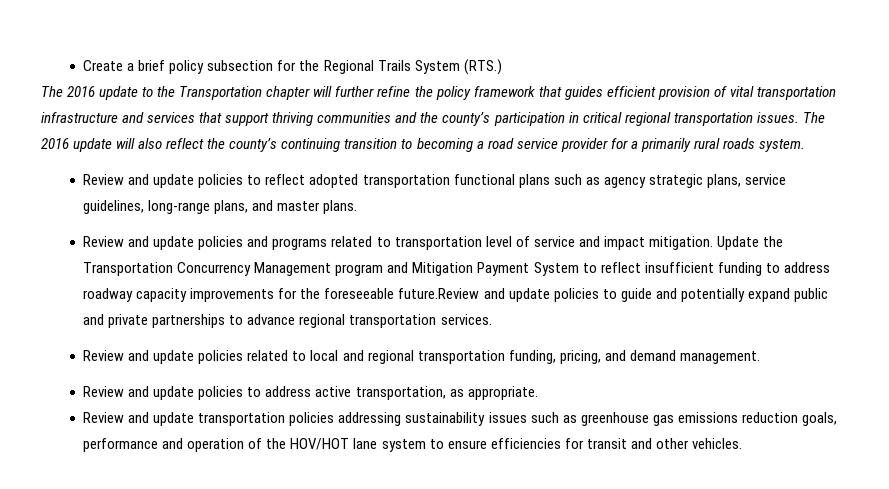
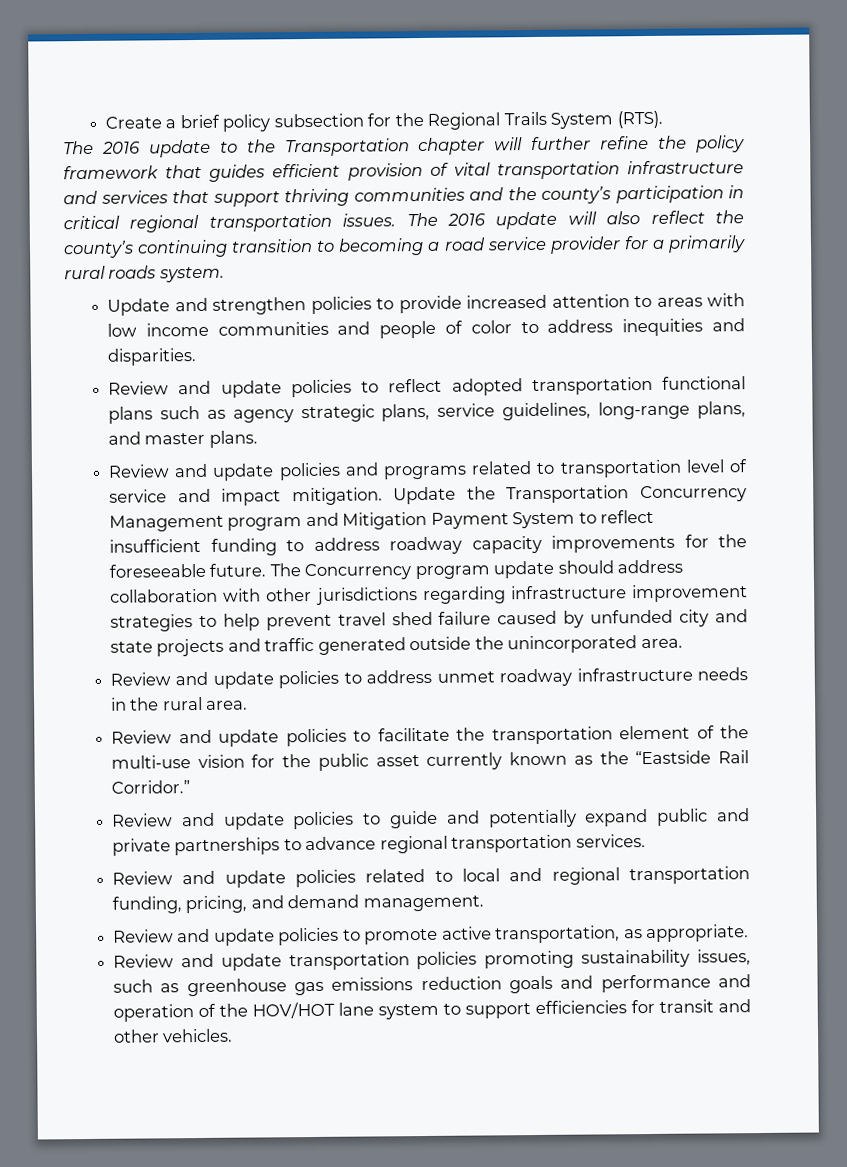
[463,59,502,75] (RTS.) -> [616,110,663,129] (RTS).
(805, 145) none -> [107,293,745,316] [107,318,745,339] [107,348,198,366] // Update and strengthen policies to provide increased attention to areas with low income communities and people of color to address inequities and disparities.
[398,288,480,299] future.Review -> [209,559,684,581] [110,584,748,605] [110,609,749,632] [110,635,683,657] [110,667,748,689] [111,696,249,711] [111,725,749,747] [111,750,749,771] [111,780,191,794] [112,813,174,827] future. The Concurrency program update should address collaboration with other jurisdictions regarding infrastructure improvement strategies to help prevent travel shed failure caused by unfunded city and state projects and traffic generated outside the unincorporated area. // Review and update policies to address unmet roadway infrastructure needs in the rural area. // Review and update policies to facilitate the transportation element of the multi-use vision for the public asset currently known as the “Eastside Rail Corridor.” // Review
[265,386,312,397] address -> [364,928,439,945] promote
[338,412,527,426] addressing sustainability issues -> [484,949,751,969] promoting sustainability issues,
[801,412,837,426] goals, -> [509,975,594,994] goals and
[447,440,487,449] ensure -> [465,1003,532,1019] support

